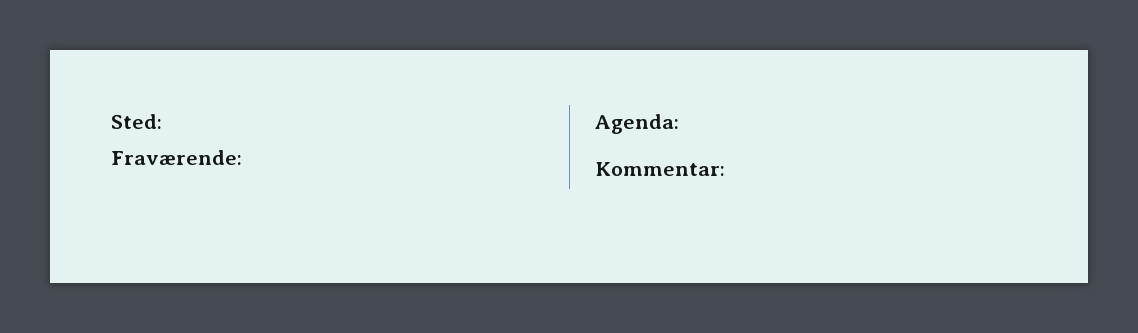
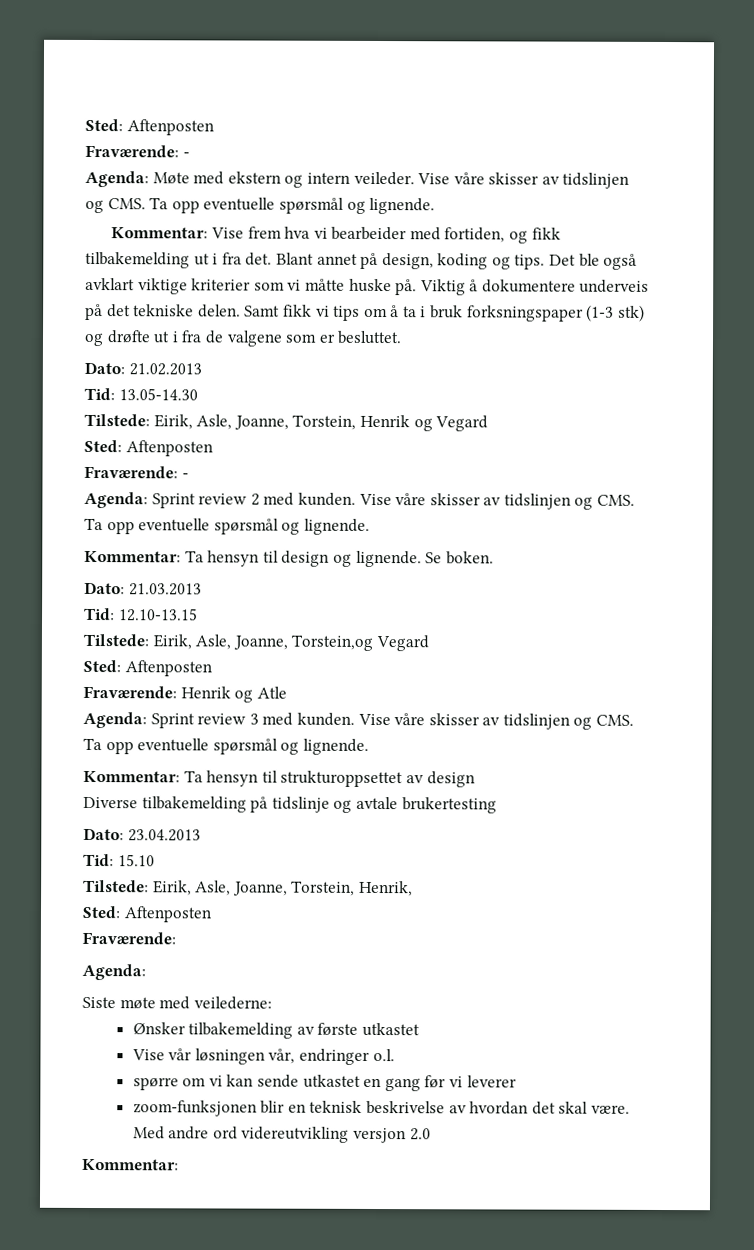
[111,114,162,129] [111,150,242,165] [595,114,679,134] Sted: // Fraværende: // Agenda: -> [85,118,214,136] [85,144,190,158] [85,170,630,189] [85,197,436,215] [111,226,561,244] [85,251,638,270] [85,277,650,296] [85,303,645,322] [84,330,403,347] [84,361,202,376] [84,387,198,401] [84,413,489,432] [84,439,213,457] [84,465,189,479] [84,491,636,510] [84,517,370,535] [84,550,494,568] [84,581,202,596] [84,607,198,622] [83,633,429,652] [83,659,212,677] [83,685,287,703] [83,711,635,730] [83,737,369,755] [83,770,475,788] [83,796,497,814] [83,827,201,842] [83,853,155,867] [83,879,413,897] [82,905,212,923] [82,931,176,945] [82,963,146,981] [82,996,272,1010] [132,1022,420,1039] [131,1048,395,1065] [132,1074,517,1092] [132,1100,630,1117] [132,1126,431,1144] Sted: Aftenposten // Fraværende: - // Agenda: Møte med ekstern og intern veileder. Vise våre skisser av tidslinjen og CMS. Ta opp eventuelle spørsmål og lignende. // Kommentar: Vise frem hva vi bearbeider med fortiden, og fikk tilbakemelding ut i fra det. Blant annet på design, koding og tips. Det ble også avklart viktige kriterier som vi måtte huske på. Viktig å dokumentere underveis på det tekniske delen. Samt fikk vi tips om å ta i bruk forksningspaper (1-3 stk) og drøfte ut i fra de valgene som er besluttet. // Dato: 21.02.2013 // Tid: 13.05-14.30 // Tilstede: Eirik, Asle, Joanne, Torstein, Henrik og Vegard // Sted: Aftenposten // Fraværende: - // Agenda: Sprint review 2 med kunden. Vise våre skisser av tidslinjen og CMS. Ta opp eventuelle spørsmål og lignende. // Kommentar: Ta hensyn til design og lignende. Se boken. // Dato: 21.03.2013 // Tid: 12.10-13.15 // Tilstede: Eirik, Asle, Joanne, Torstein,og Vegard // Sted: Aftenposten // Fraværende: Henrik og Atle // Agenda: Sprint review 3 med kunden. Vise våre skisser av tidslinjen og CMS. Ta opp eventuelle spørsmål og lignende. // Kommentar: Ta hensyn til strukturoppsettet av design // Diverse tilbakemelding på tidslinje og avtale brukertesting // Dato: 23.04.2013 // Tid: 15.10 // Tilstede: Eirik, Asle, Joanne, Torstein, Henrik, // Sted: Aftenposten // Fraværende: // Agenda: // Siste møte med veilederne: // Ønsker tilbakemelding av første utkastet // Vise vår løsningen vår, endringer o.l. // spørre om vi kan sende utkastet en gang før vi leverer // zoom-funksjonen blir en teknisk beskrivelse av hvordan det skal være. Med andre ord videreutvikling versjon 2.0

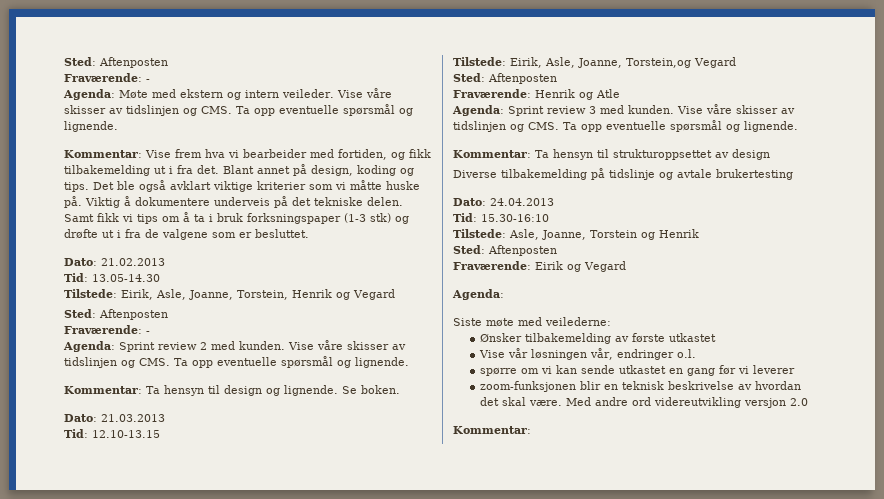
[127,829,201,842] [83,853,155,867] [83,879,413,897] [82,905,212,923] [82,931,176,945] 23.04.2013 // Tid: 15.10 // Tilstede: Eirik, Asle, Joanne, Torstein, Henrik, // Sted: Aftenposten // Fraværende: -> [490,198,554,206] [453,213,549,222] [453,229,699,240] [453,245,557,256] [453,261,626,272] 24.04.2013 // Tid: 15.30-16:10 // Tilstede: Asle, Joanne, Torstein og Henrik // Sted: Aftenposten // Fraværende: Eirik og Vegard

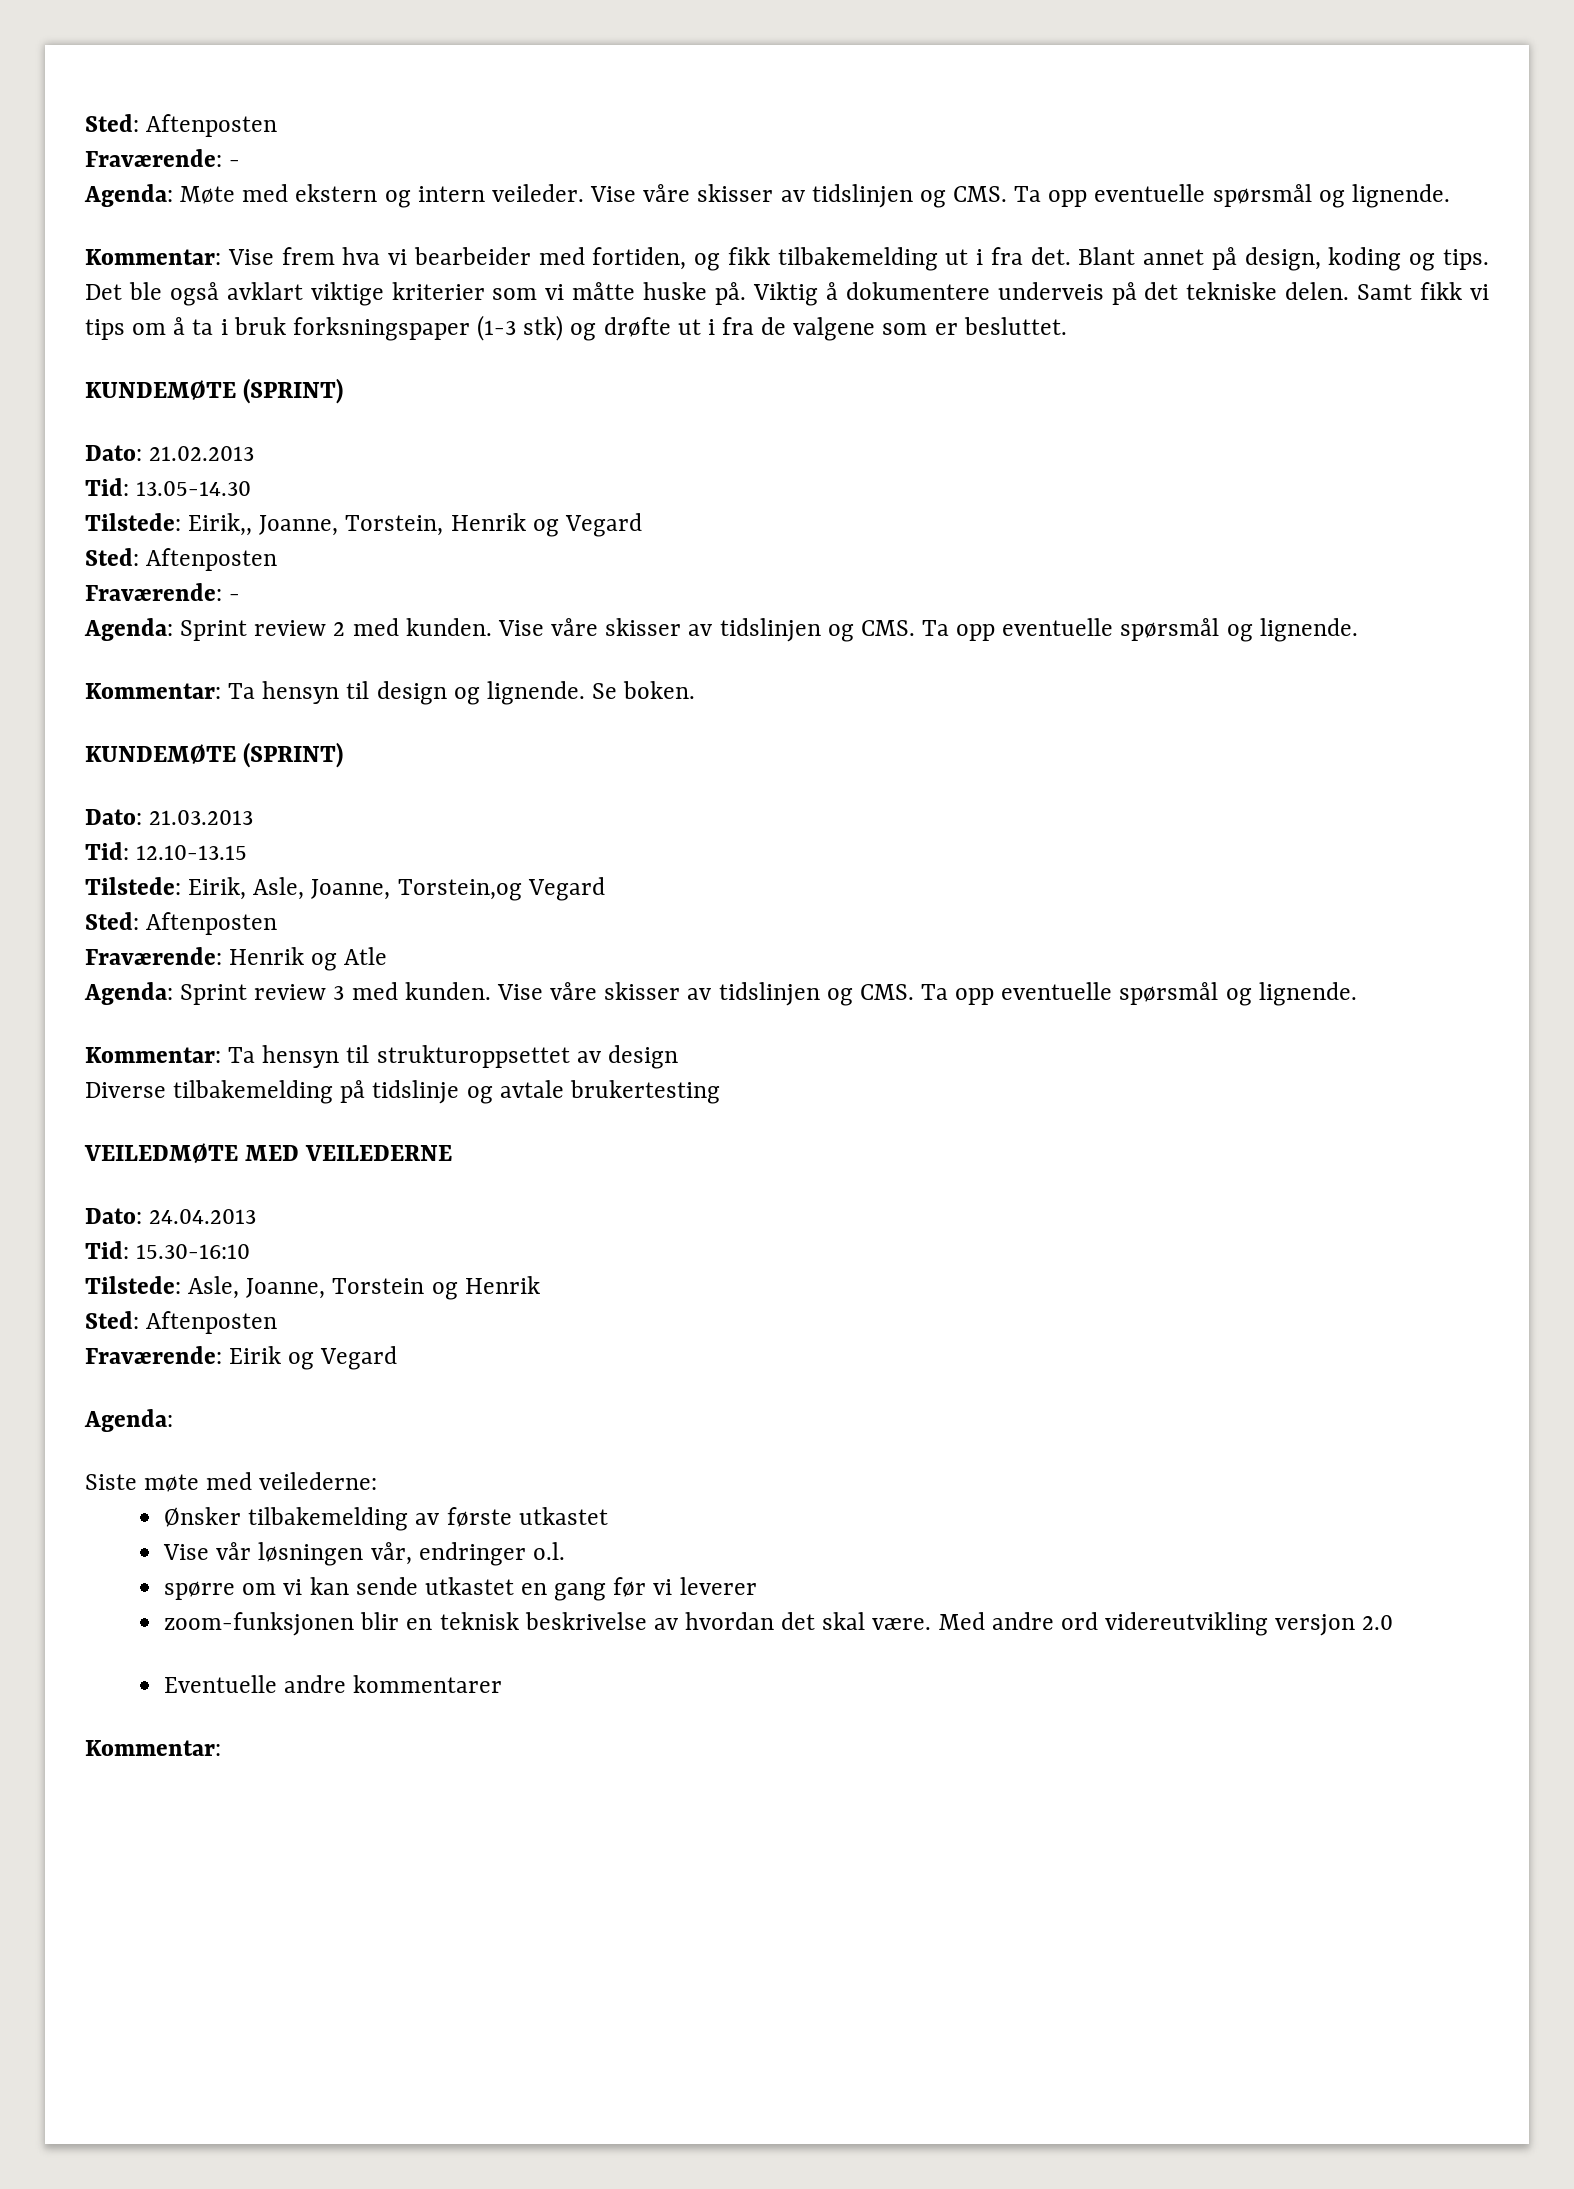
(309, 233) none -> [85,378,344,404] // KUNDEMØTE (SPRINT)
[121,289,186,300] Eirik, Asle, -> [188,513,253,536] Eirik,,
(400, 389) none -> [85,742,344,768] // KUNDEMØTE (SPRINT)
(793, 174) none -> [84,1143,453,1164] // VEILEDMØTE MED VEILEDERNE
(809, 402) none -> [164,1675,503,1693] // Eventuelle andre kommentarer

